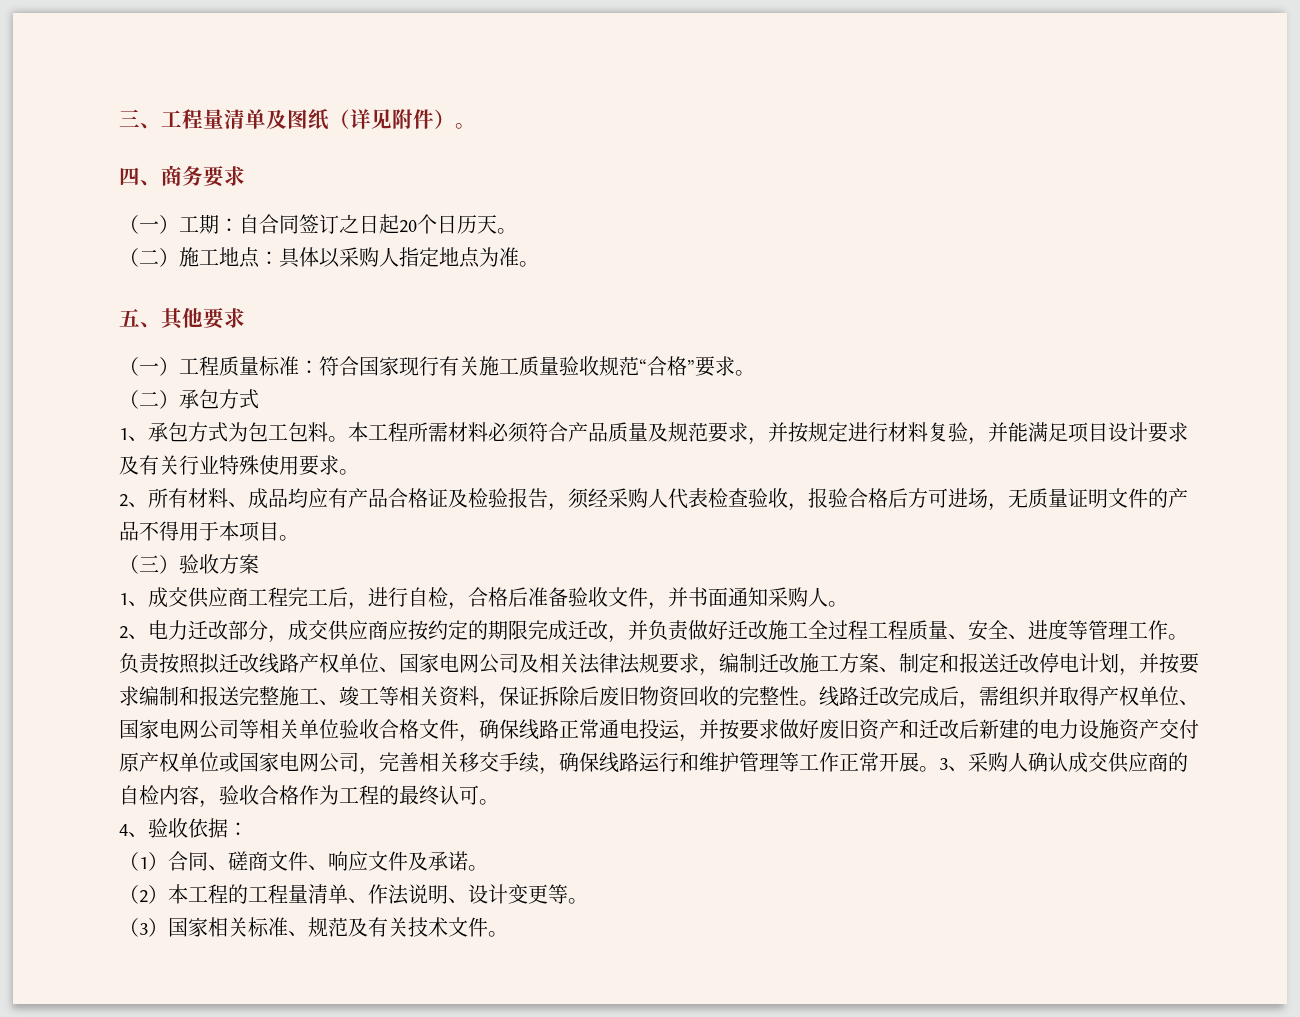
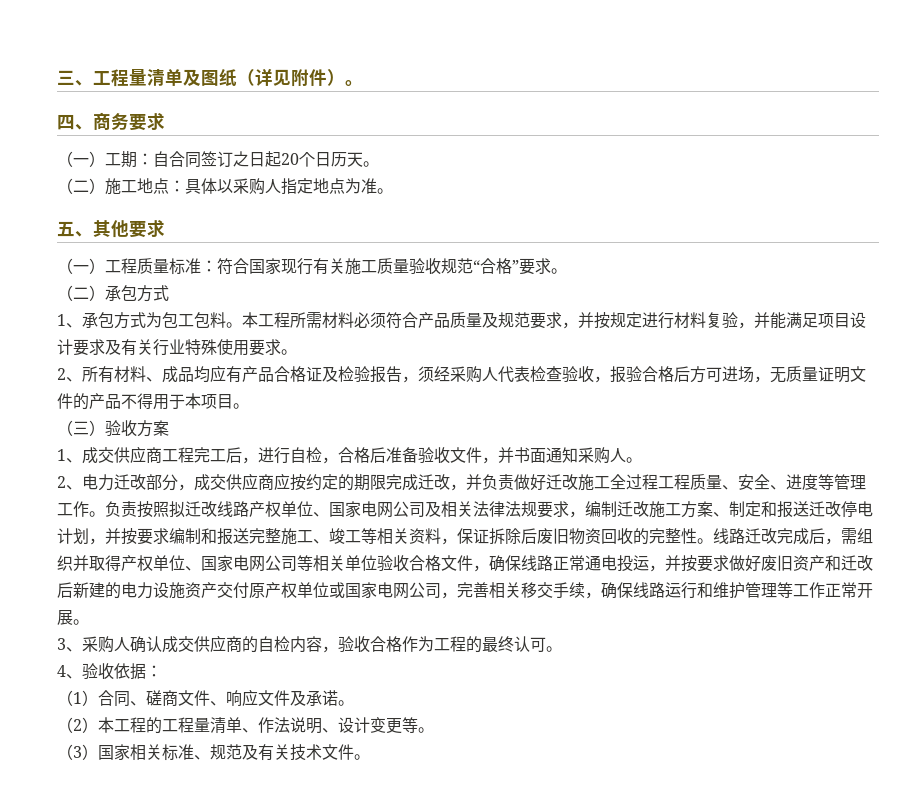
(939, 769) none -> (89, 622) //

